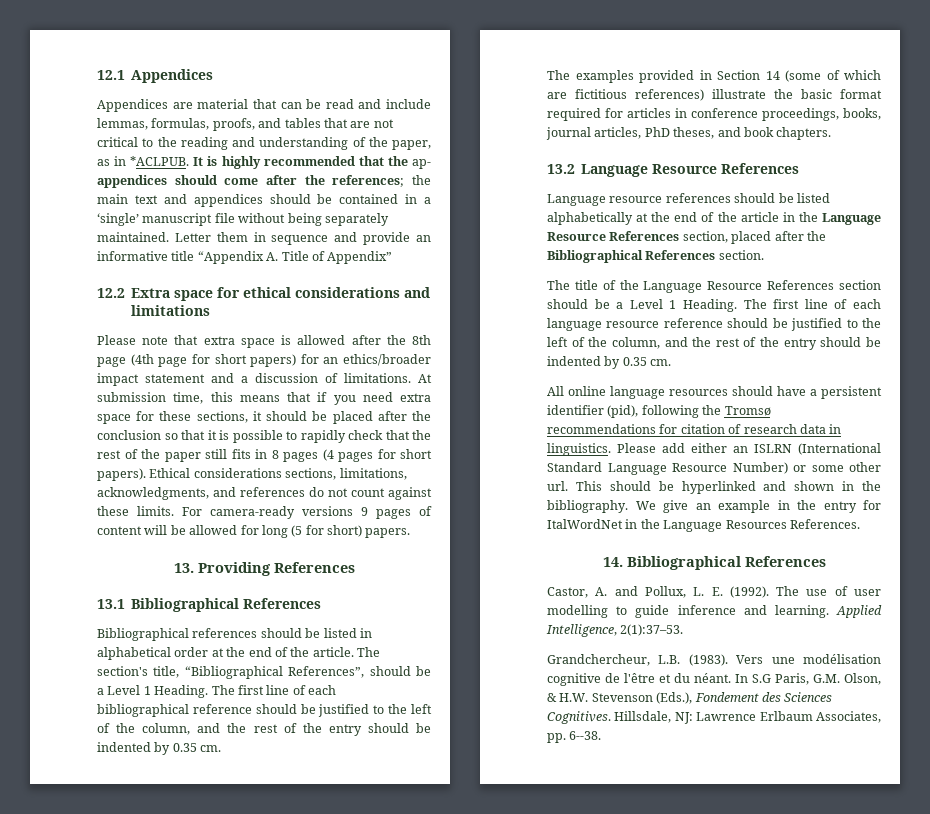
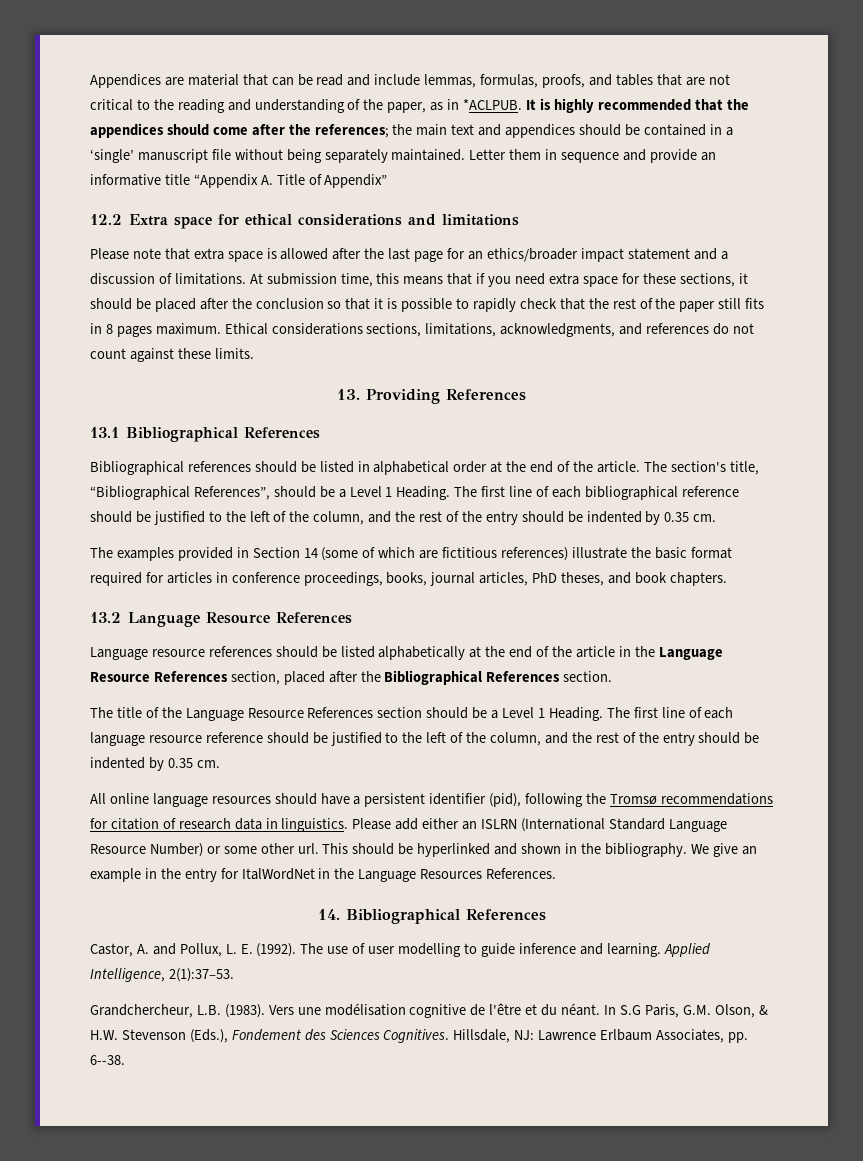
[97,69,214,83] 12.1 Appendices // -> (90, 81) none
[411,159,431,169] ap- -> (749, 104) none
[412,335,432,345] [97,354,297,367] 8th page (4th page for short papers) -> [388,248,444,262] last page
[322,449,432,462] [97,468,146,481] (4 pages for short papers). -> [155,323,221,335] maximum.
[182,506,432,519] [97,525,411,538] For camera-ready versions 9 pages of content will be allowed for long (5 for short) papers. -> (254, 353) none

